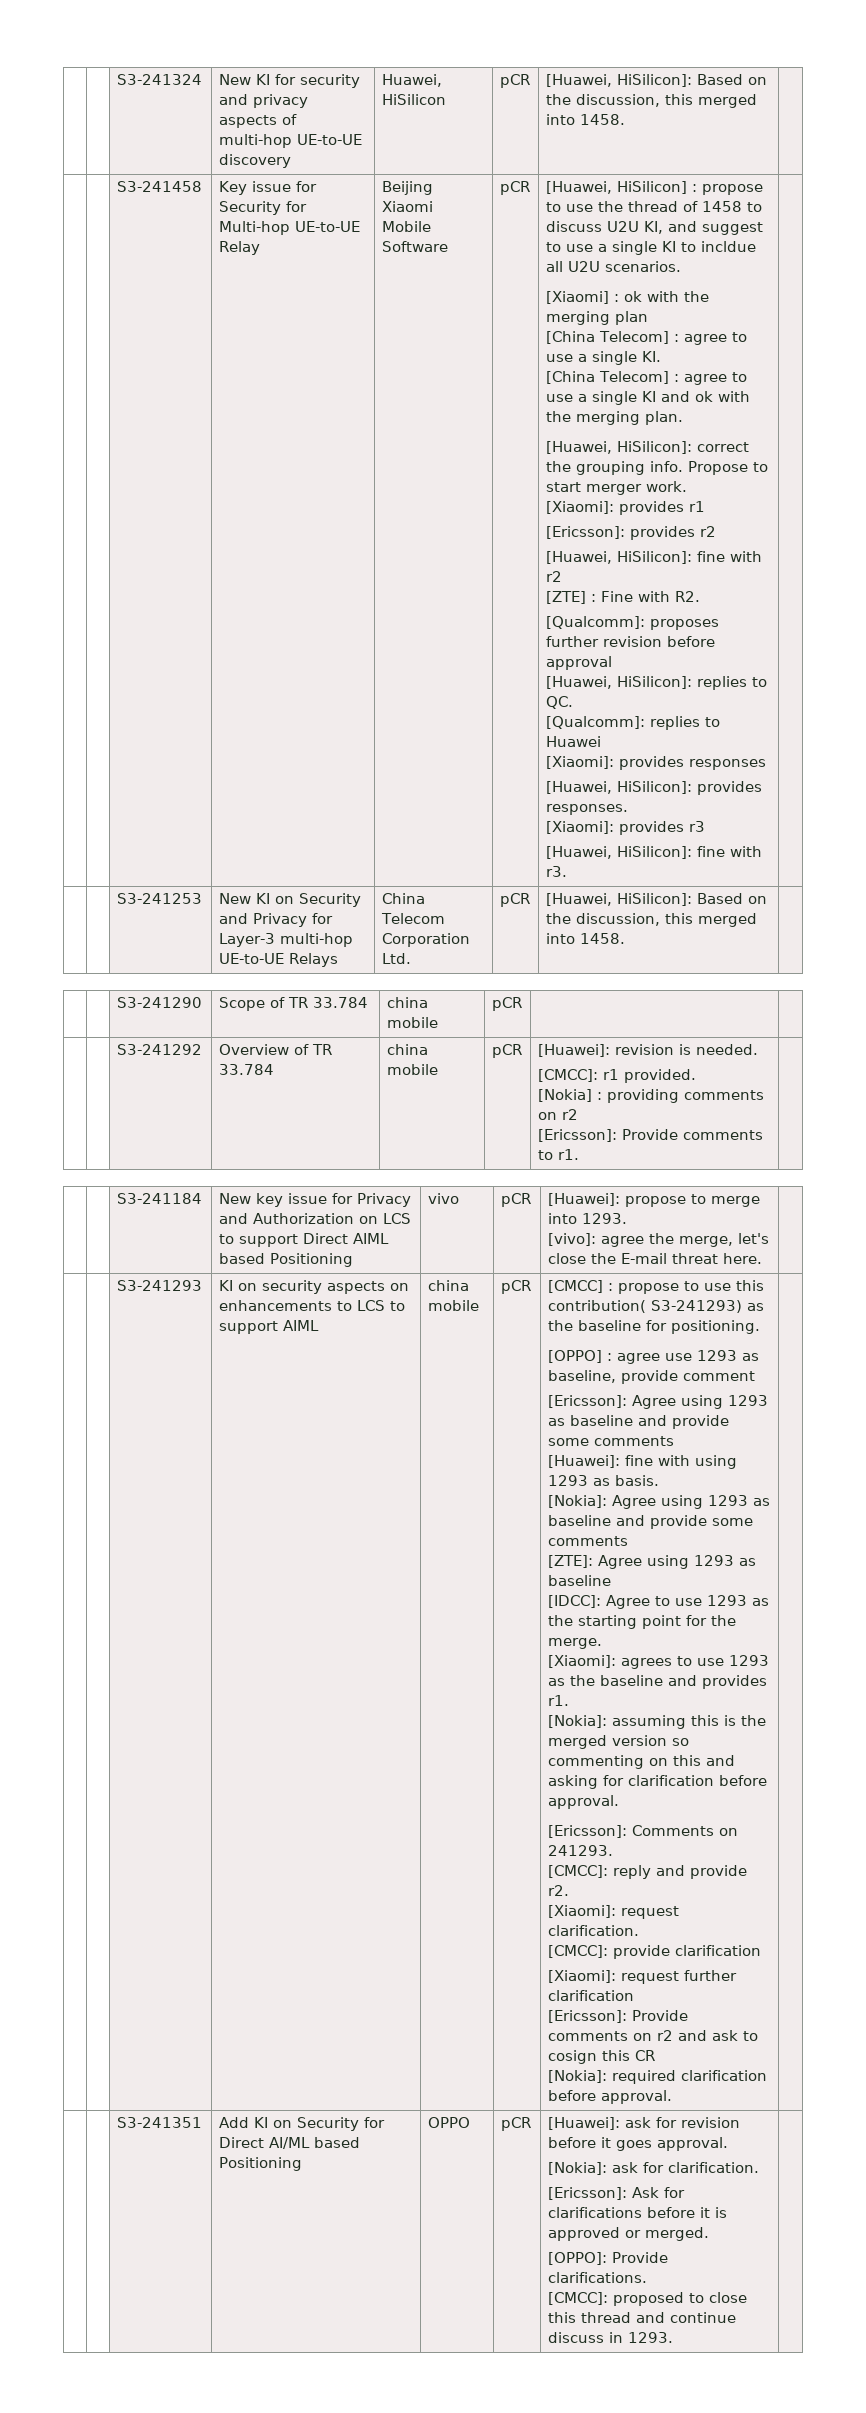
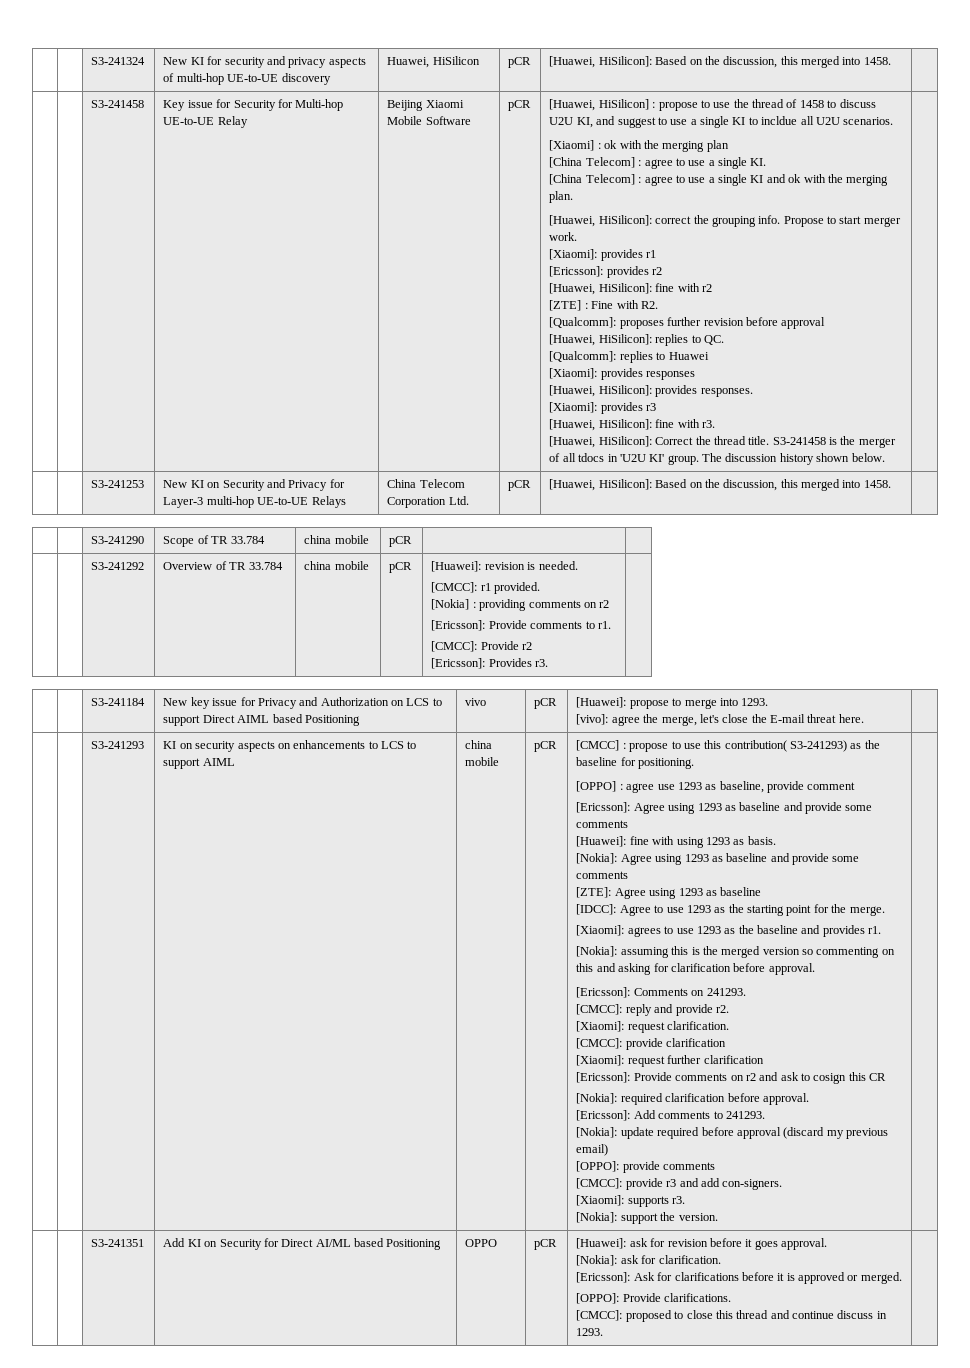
(567, 871) none -> [549,436,896,448] [549,453,885,465] // [Huawei, HiSilicon]: Correct the thread title. S3-241458 is the merger of all tdocs in 'U2U KI' group. The discussion history shown below.
(579, 1154) none -> [431,641,533,652] [431,658,549,669] // [CMCC]: Provide r2 // [Ericsson]: Provides r3.
(672, 2097) none -> [576,1110,765,1121] [576,1127,889,1139] [576,1144,609,1156] [576,1161,716,1173] [576,1178,783,1190] [576,1195,686,1207] [576,1212,718,1224] // [Ericsson]: Add comments to 241293. // [Nokia]: update required before approval (discard my previous email) // [OPPO]: provide comments // [CMCC]: provide r3 and add con-signers. // [Xiaomi]: supports r3. // [Nokia]: support the version.

